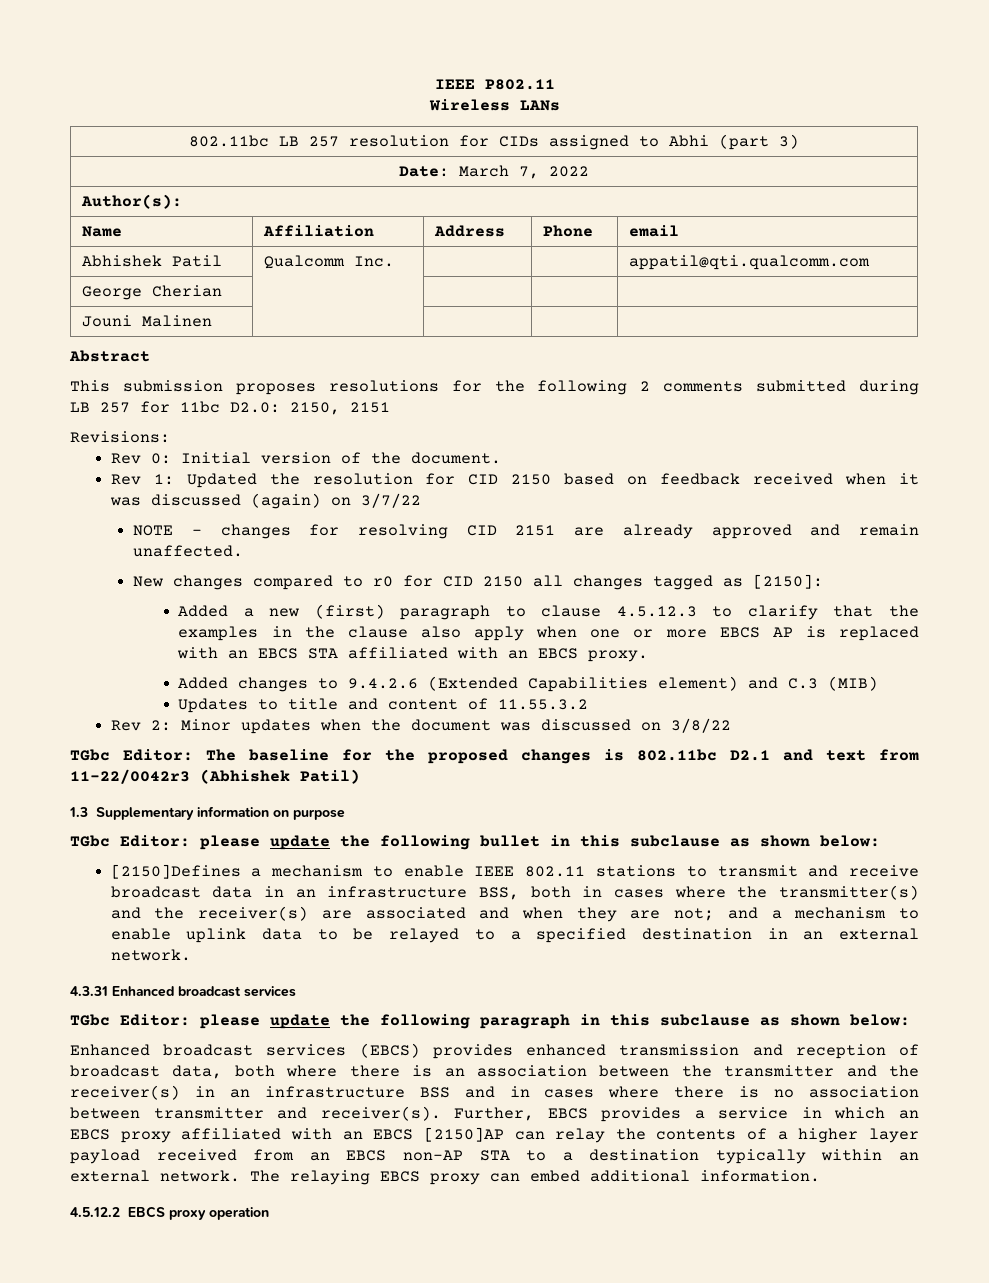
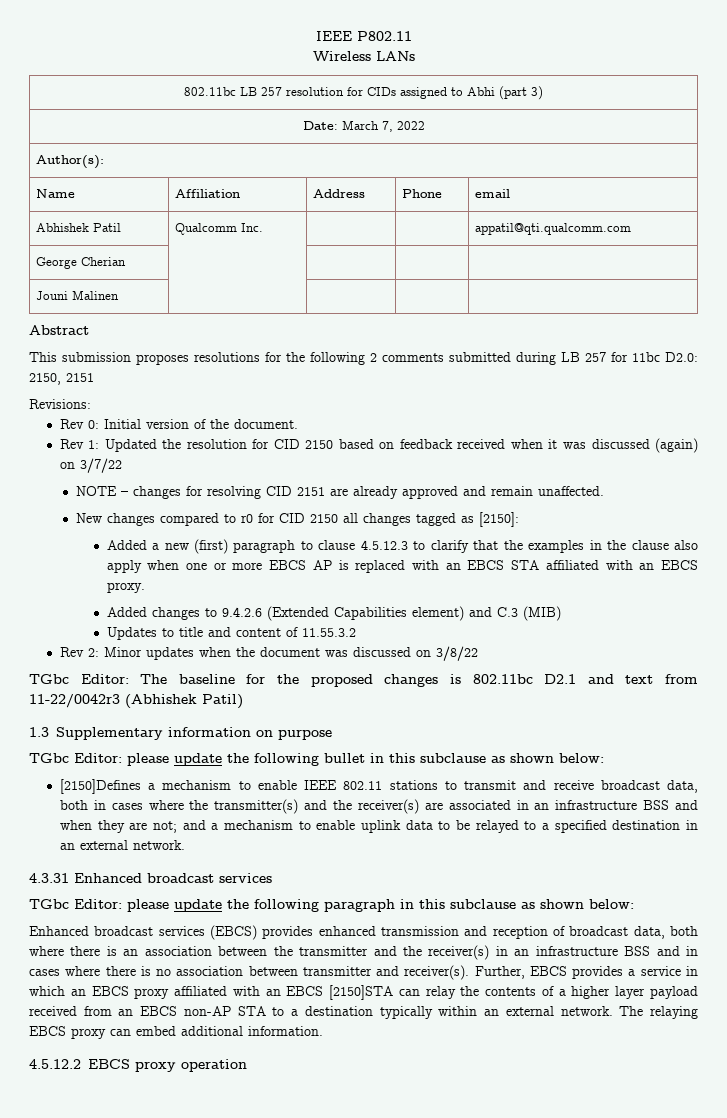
[212,886,520,900] data in an infrastructure BSS, -> [667,780,699,793] data,
(466, 913) none -> [516,800,670,810] in an infrastructure BSS
[423,1127,504,1142] [2150]AP -> [329,985,394,1000] [2150]STA

